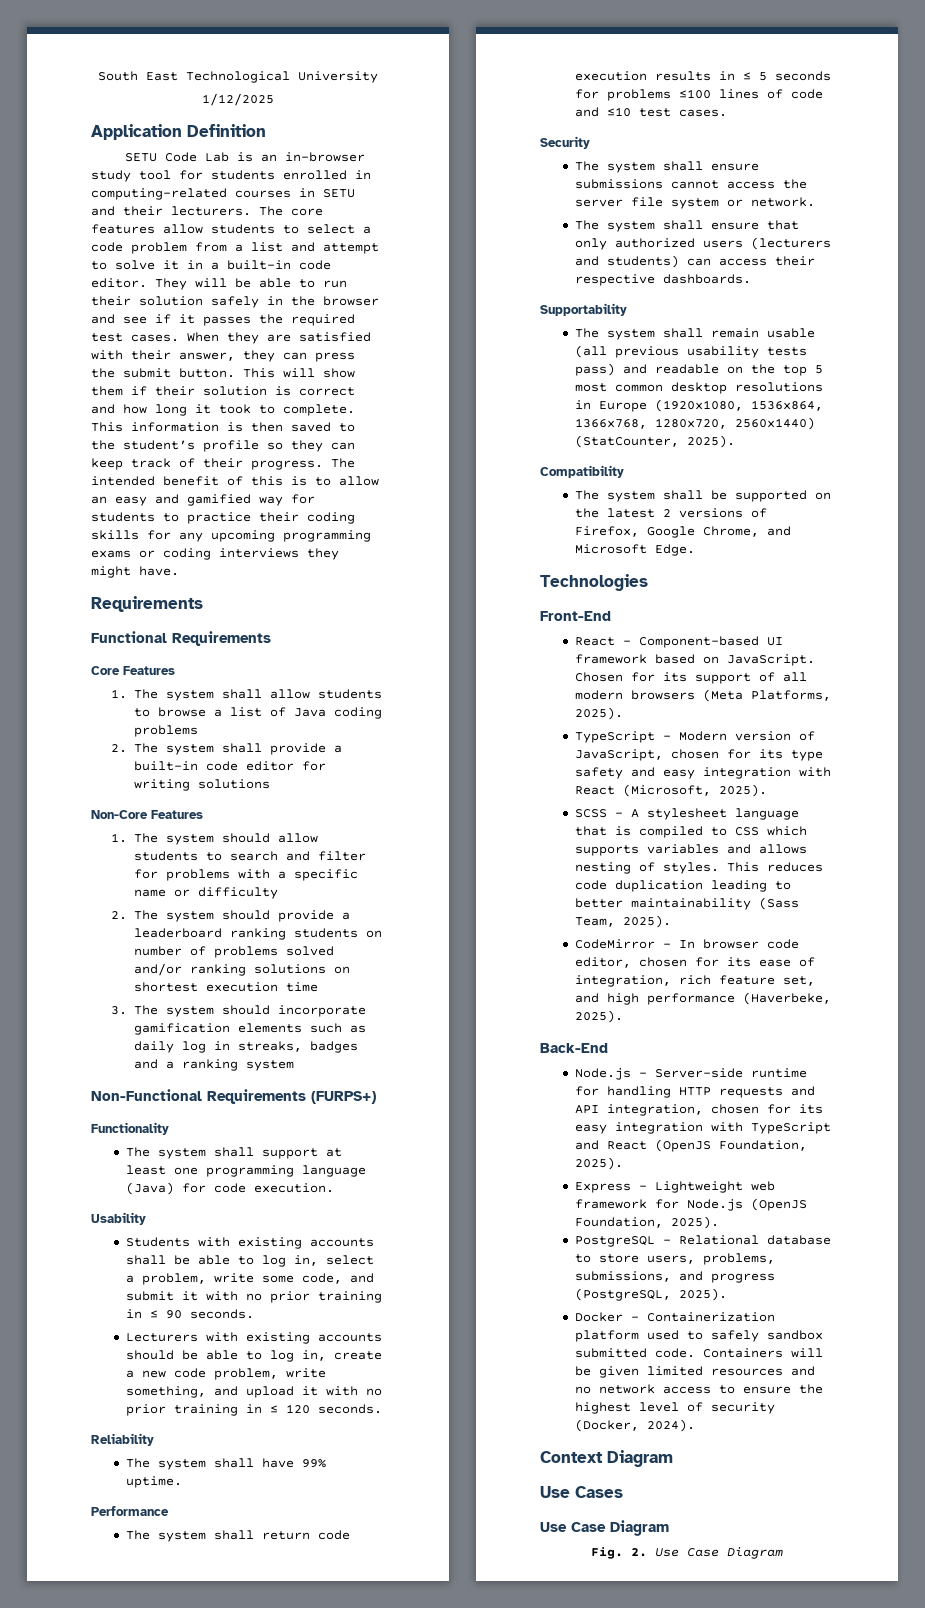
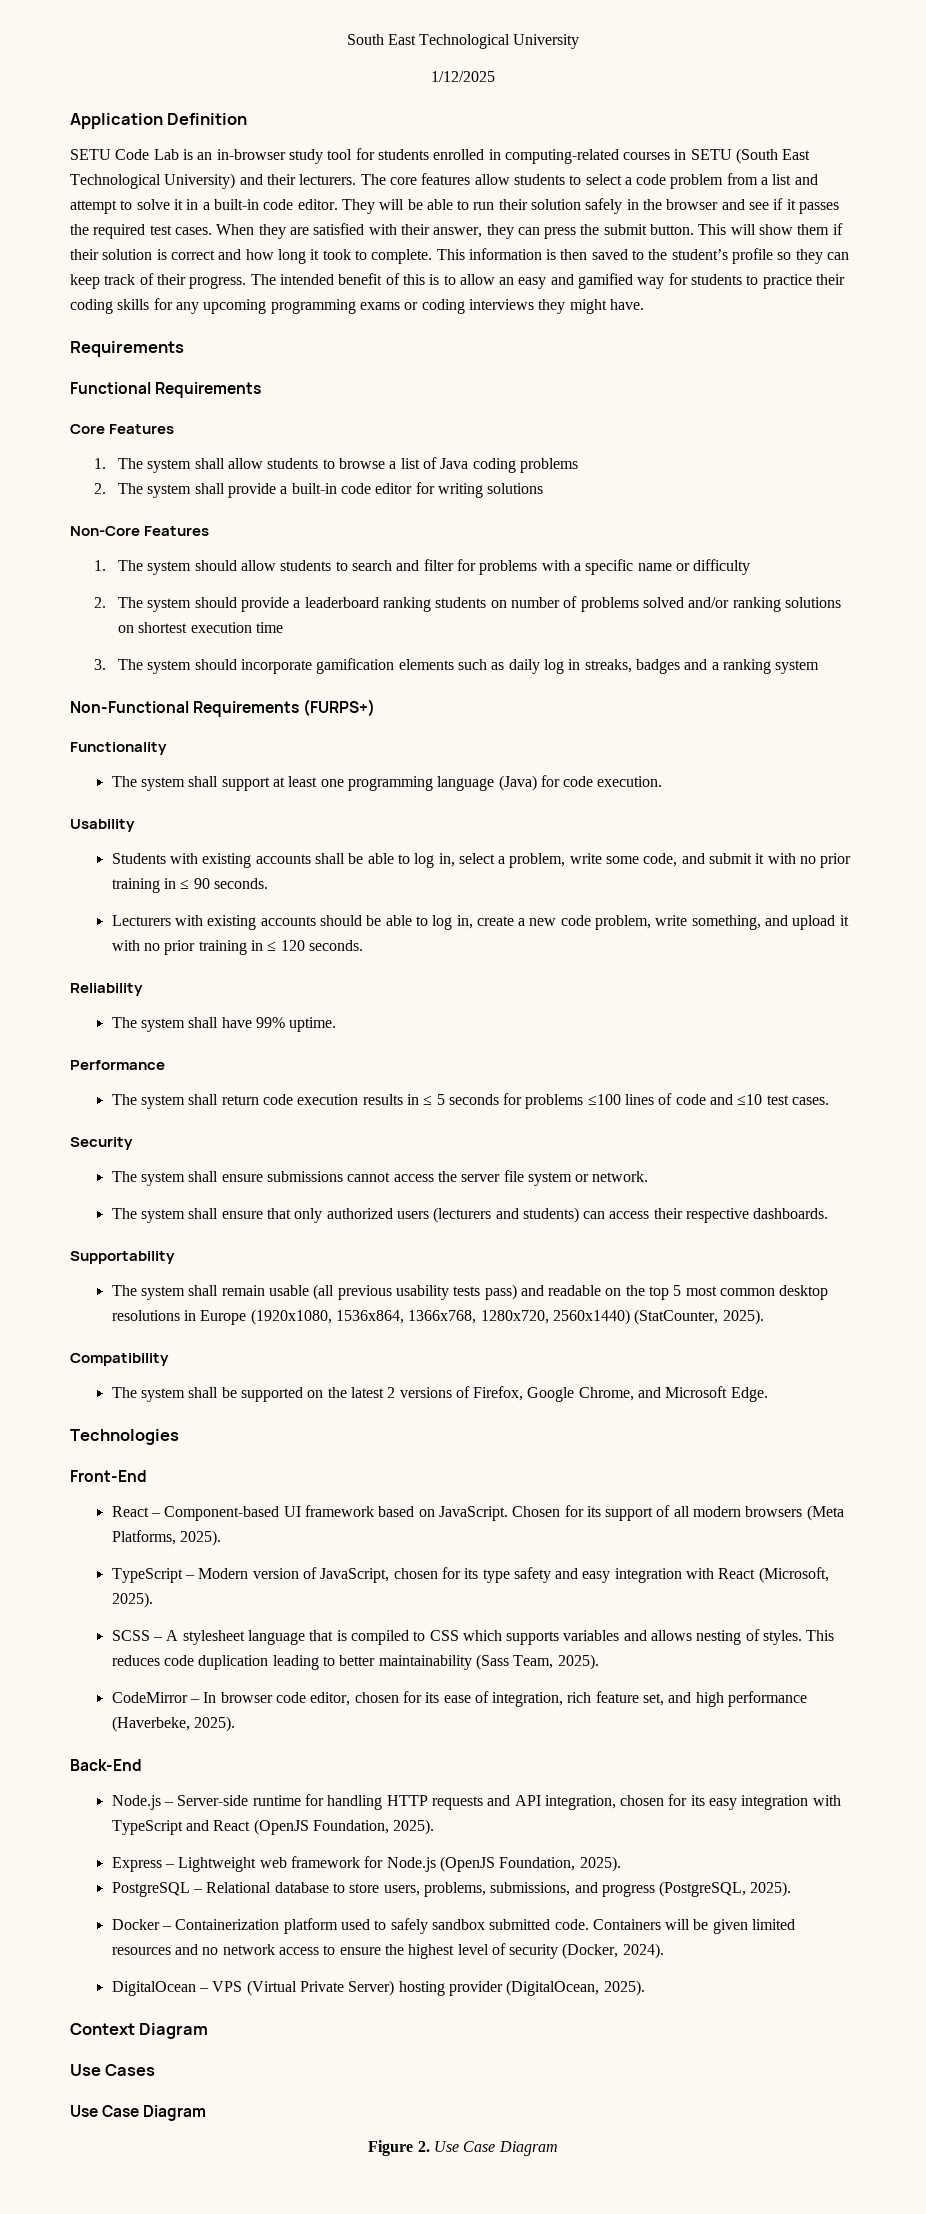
(355, 193) none -> [736,148,811,164] [70,173,236,189] (South East Technological University)
(696, 1425) none -> [111,1980,645,1996] // DigitalOcean – VPS (Virtual Private Server) hosting provider (DigitalOcean, 2025).
[591,1547,623,1559] Fig. -> [368,2140,414,2156] Figure

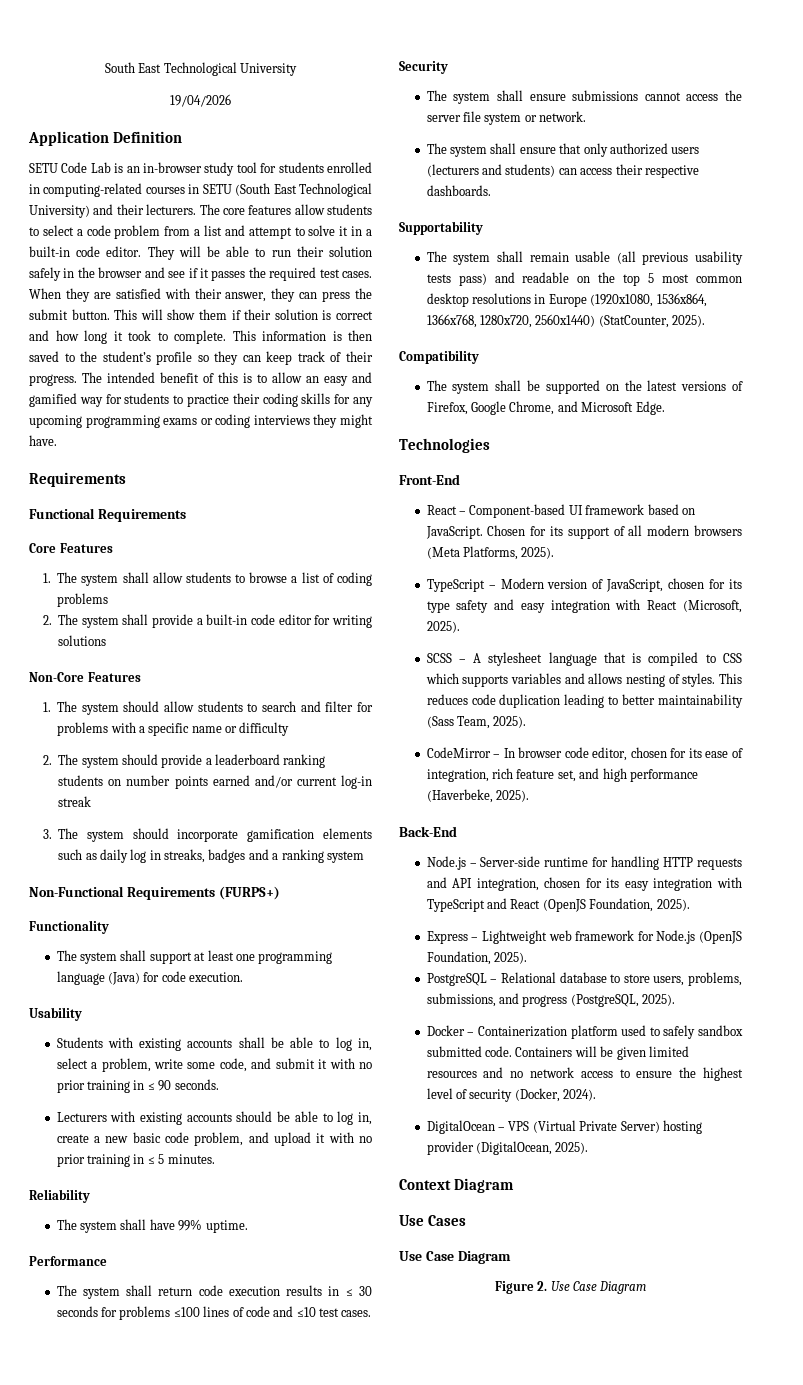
[431,71,495,82] 1/12/2025 -> [170,94,231,107] 19/04/2026
[440,458,469,469] Java -> (334, 578) none
[563,596,841,612] [118,622,283,633] of problems solved and/or ranking solutions on shortest execution time -> [174,775,373,789] [58,796,92,807] points earned and/or current log-in streak
(557, 922) none -> [132,1132,161,1143] basic
[655,915,761,930] write something, -> (244, 1139) none
[280,940,363,951] 120 seconds. -> [158,1154,215,1164] 5 minutes.
[436,1094,445,1105] 5 -> [358,1286,372,1296] 30
[387,1387,396,1398] 2 -> (678, 385) none

